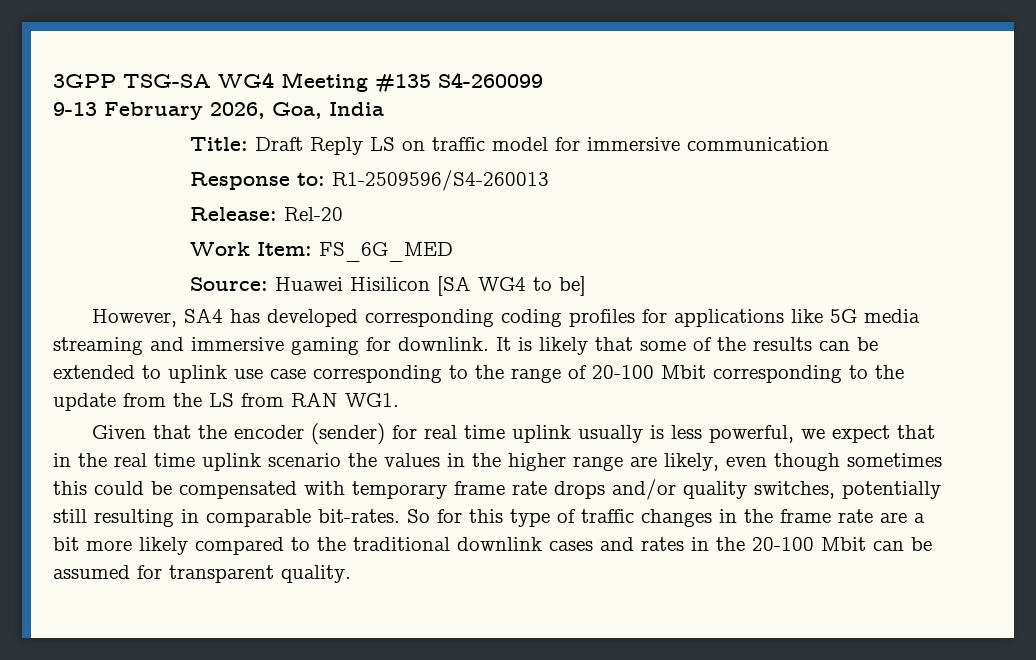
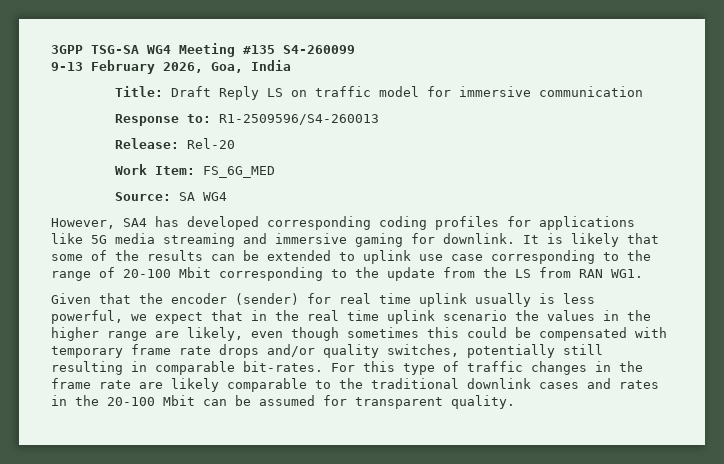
[275,276,587,296] Huawei Hisilicon [SA WG4 to be] -> [179,192,228,201] SA WG4
[407,509,462,523] So for -> [331,363,355,372] For
[914,513,925,523] [53,537,284,555] a bit more likely compared -> [171,378,307,392] likely comparable

